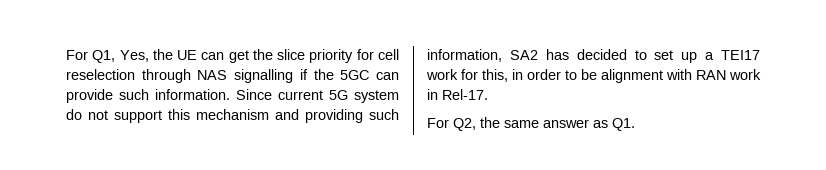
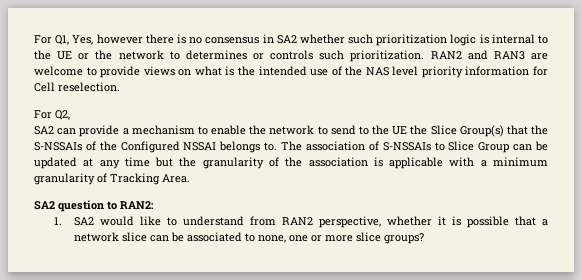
[152,49,399,63] [66,69,399,83] [66,89,399,103] [66,109,399,123] [427,49,760,63] [426,69,761,83] [427,89,488,100] [427,117,635,131] the UE can get the slice priority for cell reselection through NAS signalling if the 5GC can provide such information. Since current 5G system do not support this mechanism and providing such information, SA2 has decided to set up a TEI17 work for this, in order to be alignment with RAN work in Rel-17. // For Q2, the same answer as Q1. -> [96,34,548,46] [34,50,549,62] [34,66,548,78] [34,82,120,92] [34,110,70,120] [34,125,549,137] [34,141,549,153] [34,157,548,169] [34,173,190,185] [34,200,154,212] [53,216,548,228] [73,232,424,244] however there is no consensus in SA2 whether such prioritization logic is internal to the UE or the network to determines or controls such prioritization. RAN2 and RAN3 are welcome to provide views on what is the intended use of the NAS level priority information for Cell reselection. // For Q2, // SA2 can provide a mechanism to enable the network to send to the UE the Slice Group(s) that the S-NSSAIs of the Configured NSSAI belongs to. The association of S-NSSAIs to Slice Group can be updated at any time but the granularity of the association is applicable with a minimum granularity of Tracking Area. // SA2 question to RAN2: // 1. SA2 would like to understand from RAN2 perspective, whether it is possible that a network slice can be associated to none, one or more slice groups?

